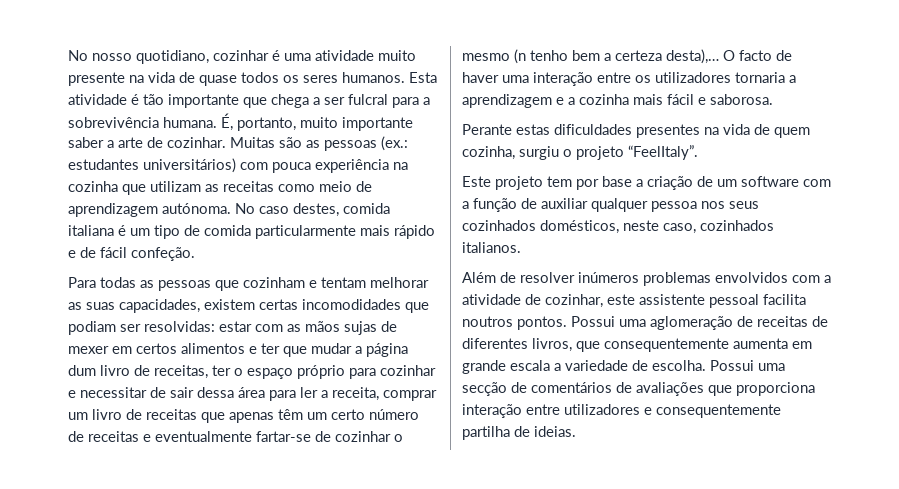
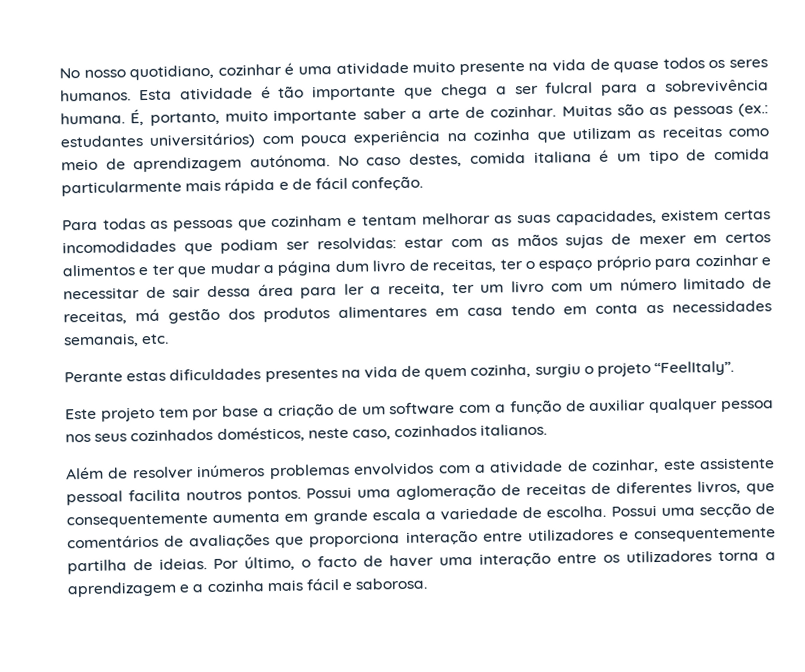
[394,225,435,239] rápido -> [224,177,276,194] rápida
[383,390,437,401] comprar -> [451,282,475,294] ter
[126,409,419,423] [68,431,403,442] [462,49,792,64] [462,72,796,86] [462,94,773,108] de receitas que apenas têm um certo número de receitas e eventualmente fartar-se de cozinhar o mesmo (n tenho bem a certeza desta),… O facto de haver uma interação entre os utilizadores tornaria a aprendizagem e a cozinha mais fácil e saborosa. -> [550,277,772,292] [63,300,772,325] [63,333,170,348] com um número limitado de receitas, má gestão dos produtos alimentares em casa tendo em conta as necessidades semanais, etc.
(576, 431) none -> [213,550,776,571] [67,577,428,598] Por último, o facto de haver uma interação entre os utilizadores torna a aprendizagem e a cozinha mais fácil e saborosa.

